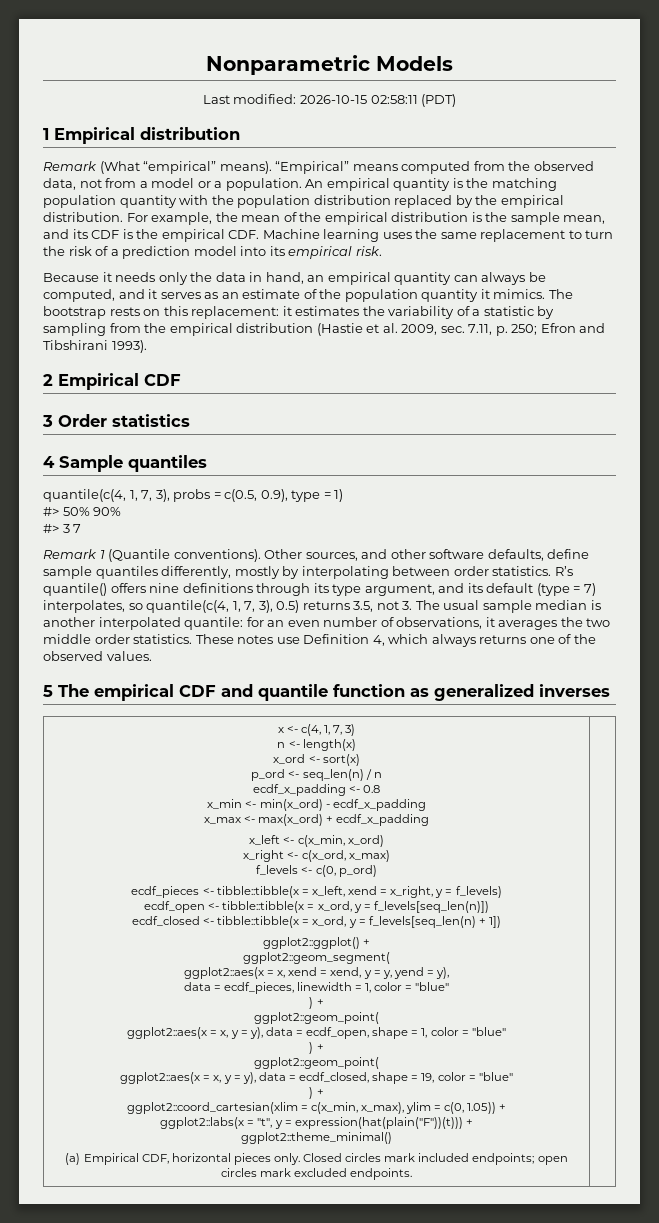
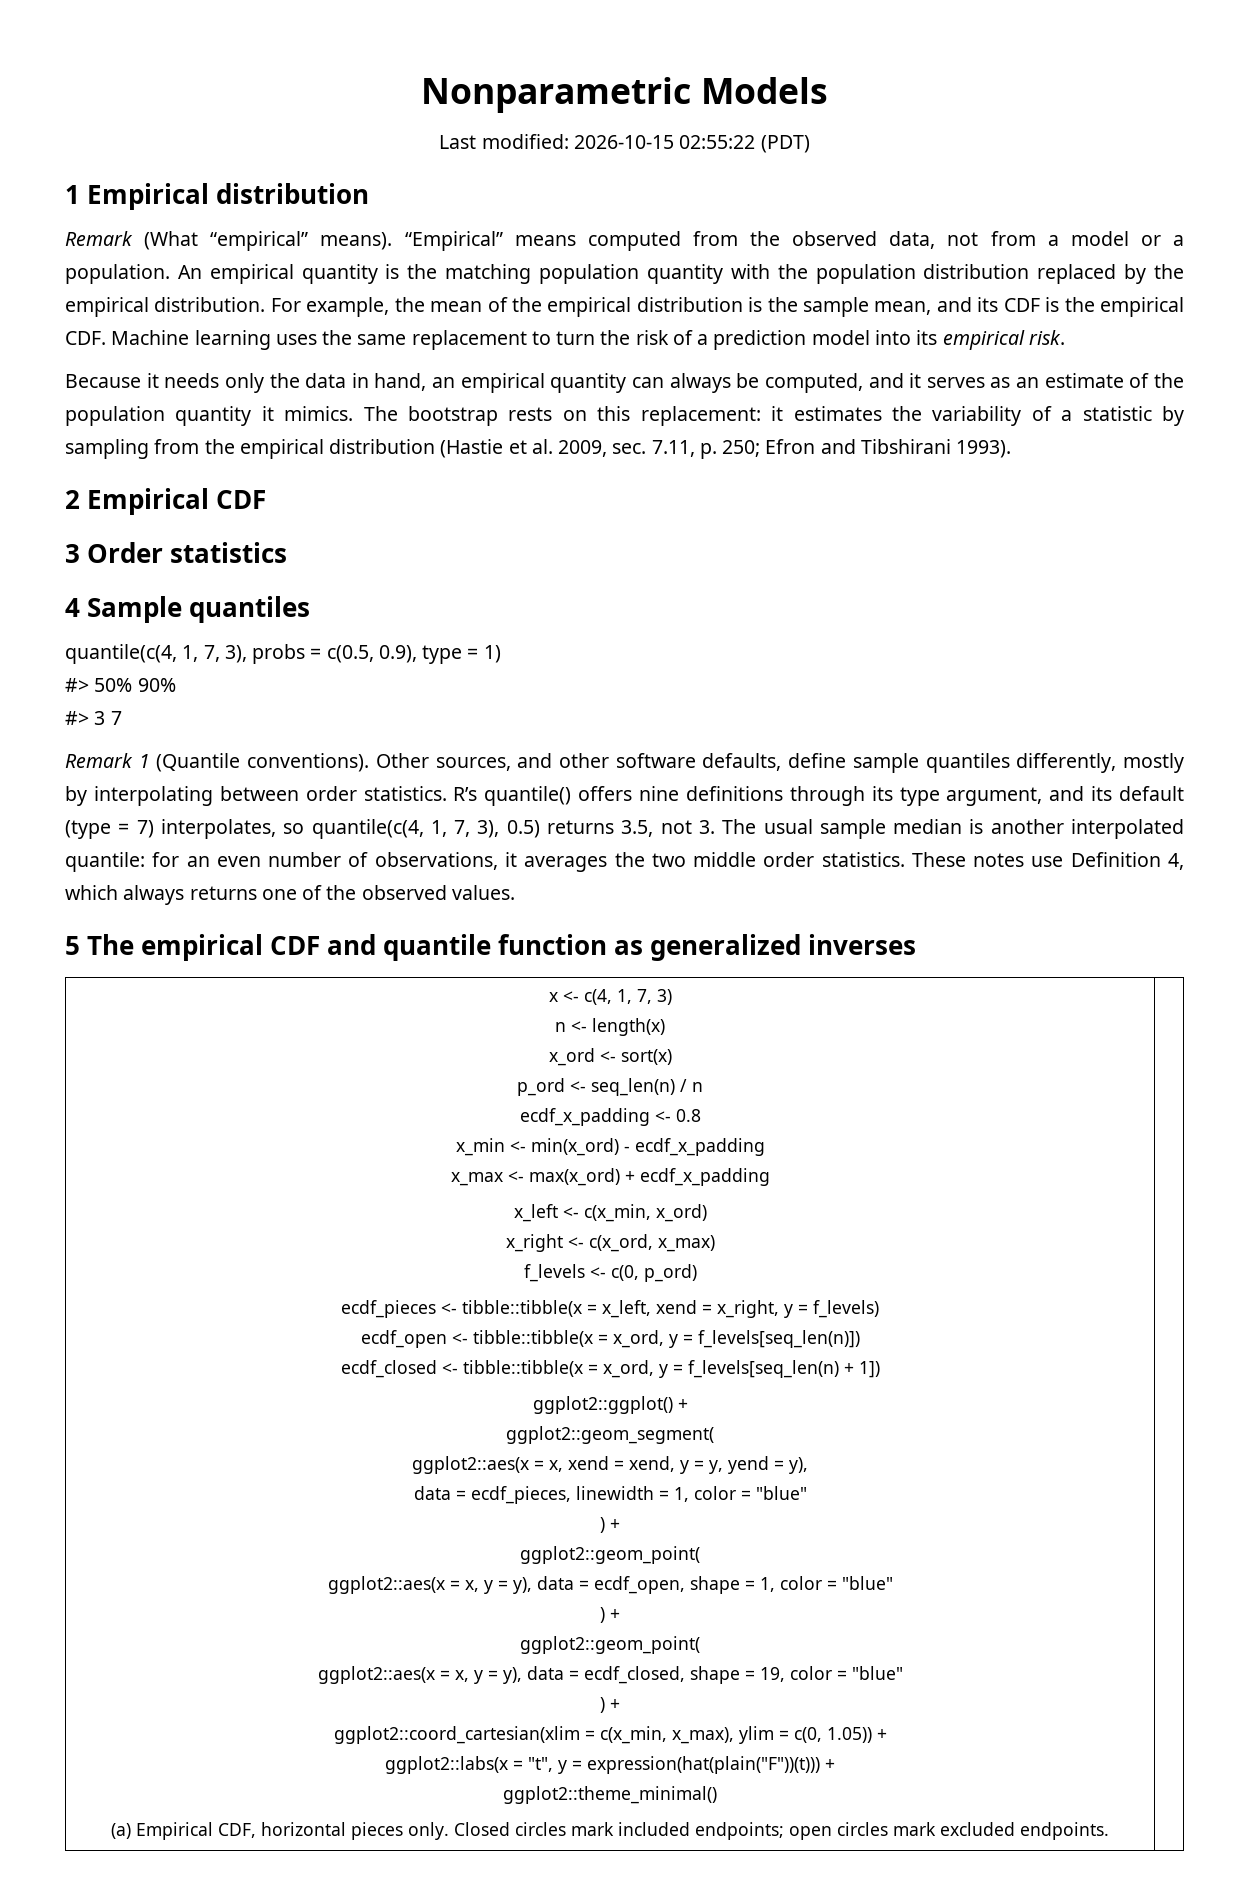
[370,95,418,104] 02:58:11 -> [679,135,756,149] 02:55:22

